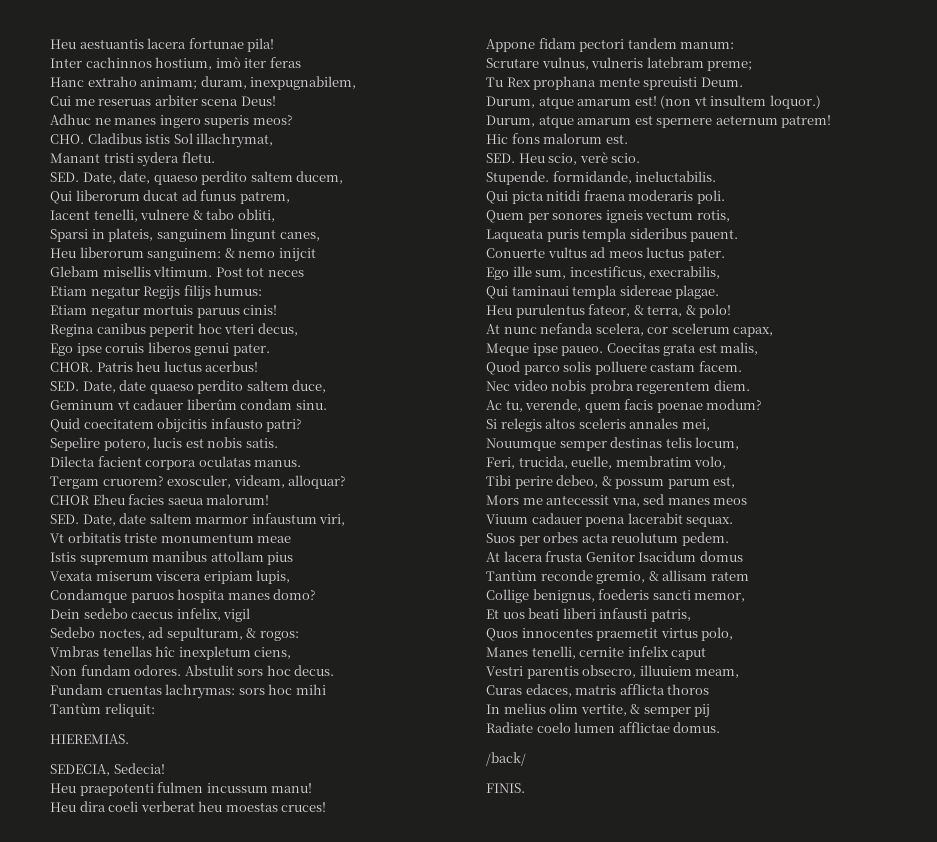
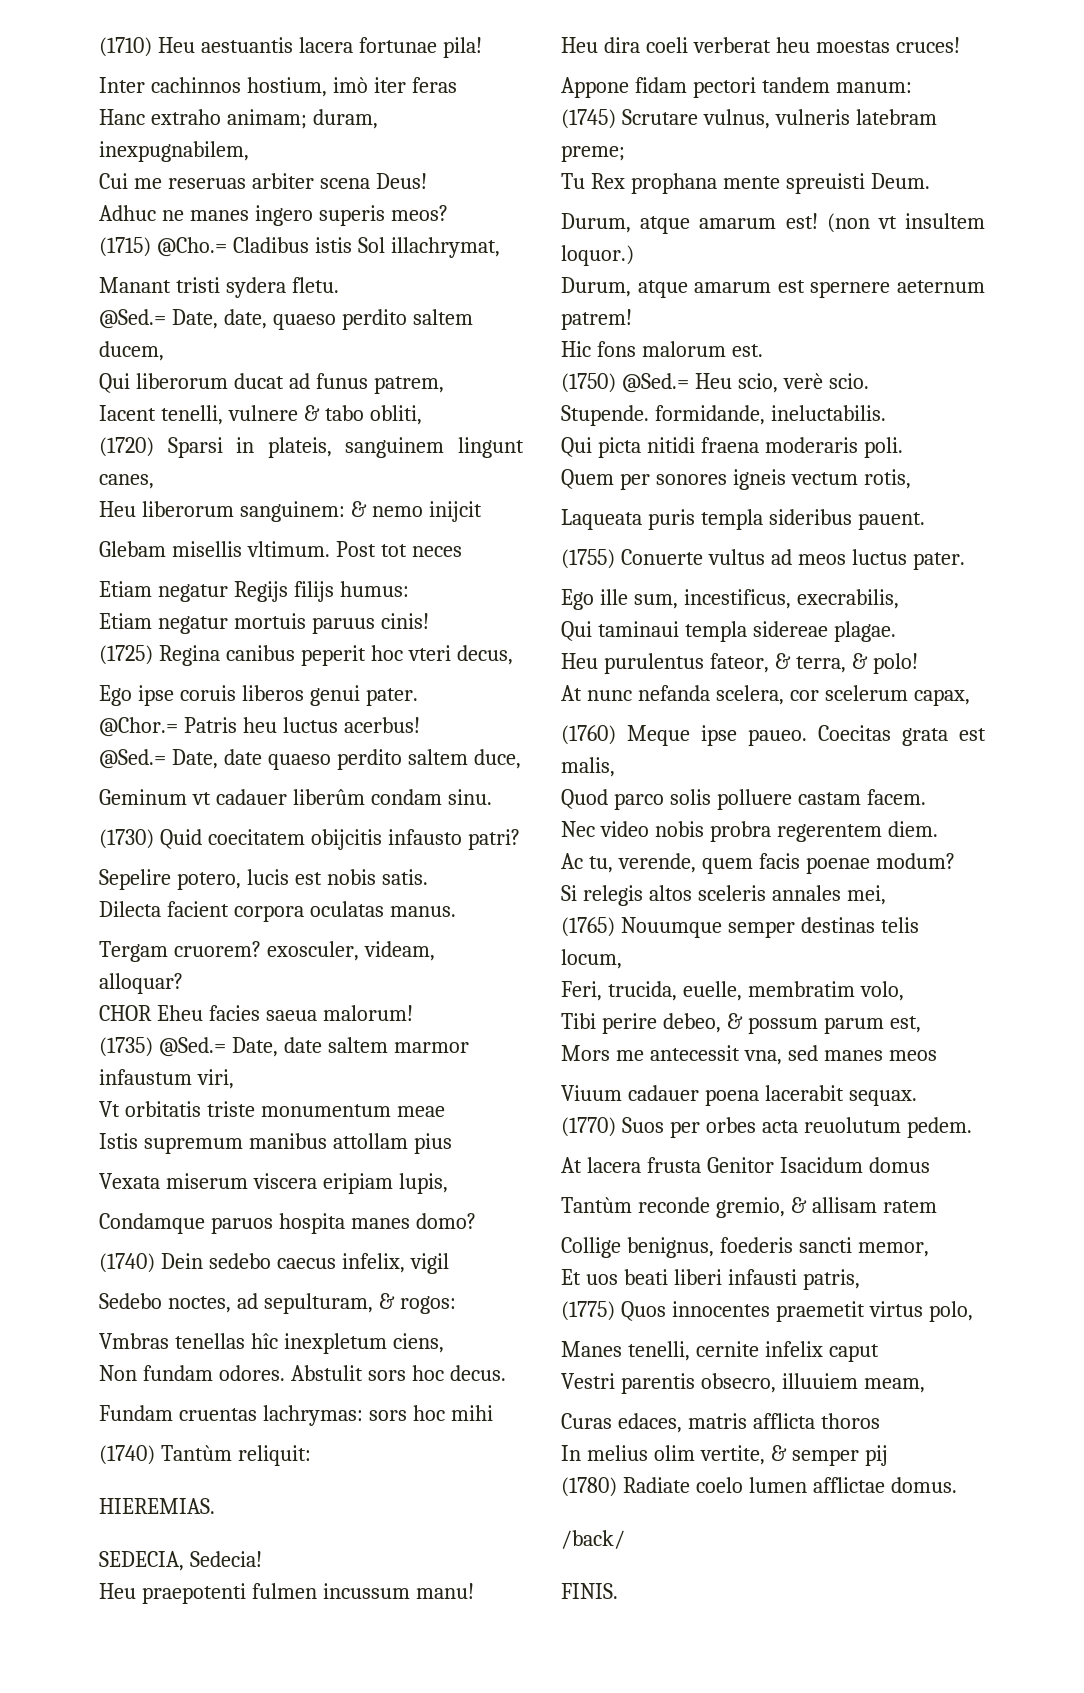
(50, 44) none -> [99,37,152,57] (1710)
[50,134,84,144] CHO. -> [99,237,227,257] (1715) @Cho.=
[50,172,79,182] SED. -> [99,309,166,329] @Sed.=
(275, 215) none -> [99,437,154,457] (1720)
(278, 310) none -> [99,645,153,665] (1725)
[50,362,93,372] CHOR. -> [99,717,178,737] @Chor.=
[50,381,79,391] SED. -> [99,749,166,769] @Sed.=
(327, 405) none -> [99,829,154,849] (1730)
[50,514,79,524] SED. -> [99,1037,226,1057] (1735) @Sed.=
(317, 594) none -> [99,1253,155,1273] (1740)
(326, 689) none -> [99,1445,155,1465] (1740)
(735, 45) none -> [561,109,616,129] (1745)
[486,153,515,163] SED. -> [561,373,689,393] (1750) @Sed.=
(739, 235) none -> [561,549,615,569] (1755)
(774, 332) none -> [561,725,616,745] (1760)
(710, 425) none -> [561,917,615,937] (1765)
(734, 522) none -> [561,1117,616,1137] (1770)
(691, 615) none -> [561,1301,615,1321] (1775)
(711, 711) none -> [561,1477,617,1497] (1780)

